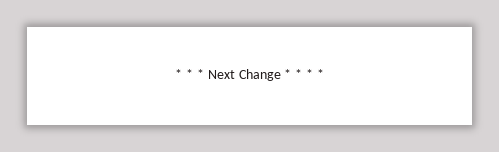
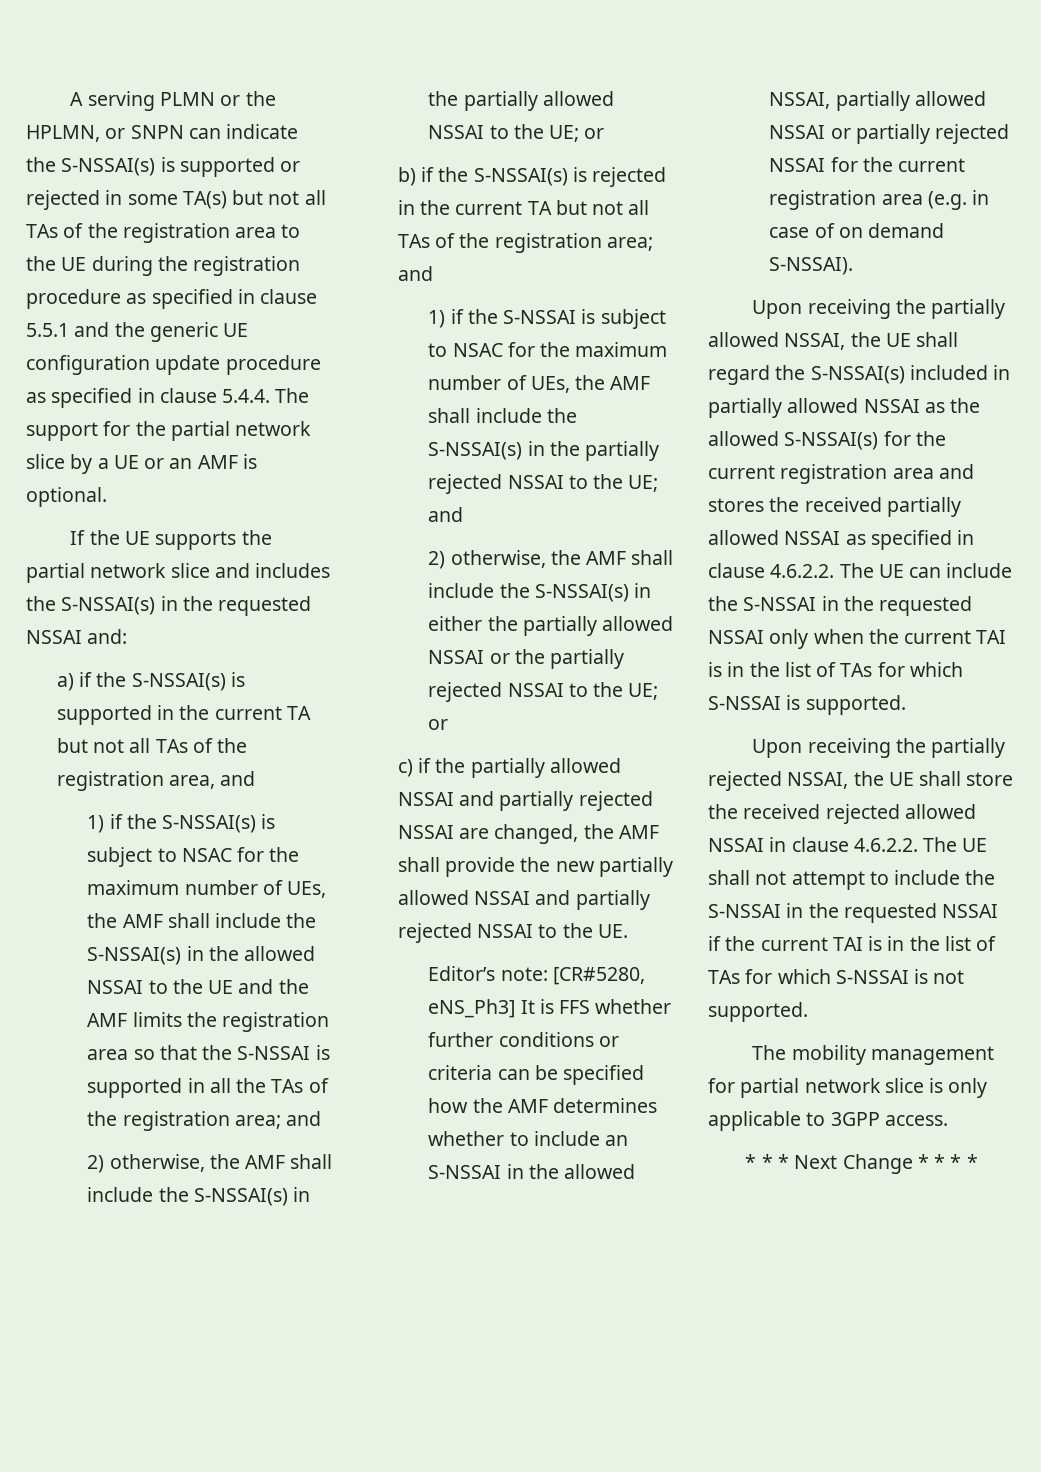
(175, 74) none -> [70,91,276,111] [26,124,299,142] [26,157,301,177] [26,190,326,210] [26,223,301,243] [26,256,301,276] [26,289,318,309] [26,322,249,342] [26,355,321,375] [26,388,310,408] [26,421,312,441] [26,454,257,474] [26,487,107,507] [70,530,272,550] [26,563,331,583] [26,596,312,616] [26,629,128,644] [56,672,245,691] [56,705,311,725] [56,738,248,753] [56,771,256,791] [87,814,276,833] [87,847,300,867] [87,880,327,898] [87,913,317,928] [87,946,316,965] [87,979,309,994] [87,1012,330,1032] [87,1045,330,1060] [87,1078,329,1098] [87,1111,322,1131] [87,1154,333,1173] [87,1187,311,1206] [428,91,614,111] [428,124,605,142] [397,167,667,187] [397,200,650,215] [397,233,653,253] [397,266,433,281] [428,309,666,329] [428,342,668,357] [428,375,651,393] [428,408,577,423] [428,441,660,461] [428,474,659,494] [428,507,464,522] [428,550,674,569] [428,583,652,602] [428,616,674,636] [428,649,625,669] [428,682,659,702] [428,719,449,730] [397,758,621,778] [397,791,653,811] [397,824,659,844] [397,857,673,877] [397,890,650,910] [397,923,628,943] [428,966,645,985] [428,999,672,1018] [428,1032,619,1047] [428,1065,645,1085] [428,1098,658,1113] [428,1131,629,1146] [428,1164,636,1179] [769,91,986,111] [769,124,1010,144] [769,157,966,172] [769,190,990,210] [769,223,945,238] [769,257,854,275] [752,299,1006,319] [708,332,959,350] [708,365,1011,385] [708,398,981,418] [708,431,946,450] [708,464,974,484] [708,497,961,517] [708,530,975,550] [708,563,1013,578] [708,596,973,616] [708,629,1007,649] [708,662,963,677] [708,695,906,715] [752,738,1006,758] [708,771,1014,791] [708,804,976,824] [708,837,988,852] [708,870,996,890] [708,903,999,923] [708,936,997,951] [708,969,965,984] [708,1002,808,1022] [752,1045,994,1065] [708,1078,988,1098] [708,1111,948,1131] A serving PLMN or the HPLMN, or SNPN can indicate the S-NSSAI(s) is supported or rejected in some TA(s) but not all TAs of the registration area to the UE during the registration procedure as specified in clause 5.5.1 and the generic UE configuration update procedure as specified in clause 5.4.4. The support for the partial network slice by a UE or an AMF is optional. // If the UE supports the partial network slice and includes the S-NSSAI(s) in the requested NSSAI and: // a) if the S-NSSAI(s) is supported in the current TA but not all TAs of the registration area, and // 1) if the S-NSSAI(s) is subject to NSAC for the maximum number of UEs, the AMF shall include the S-NSSAI(s) in the allowed NSSAI to the UE and the AMF limits the registration area so that the S-NSSAI is supported in all the TAs of the registration area; and // 2) otherwise, the AMF shall include the S-NSSAI(s) in the partially allowed NSSAI to the UE; or // b) if the S-NSSAI(s) is rejected in the current TA but not all TAs of the registration area; and // 1) if the S-NSSAI is subject to NSAC for the maximum number of UEs, the AMF shall include the S-NSSAI(s) in the partially rejected NSSAI to the UE; and // 2) otherwise, the AMF shall include the S-NSSAI(s) in either the partially allowed NSSAI or the partially rejected NSSAI to the UE; or // c) if the partially allowed NSSAI and partially rejected NSSAI are changed, the AMF shall provide the new partially allowed NSSAI and partially rejected NSSAI to the UE. // Editor’s note: [CR#5280, eNS_Ph3] It is FFS whether further conditions or criteria can be specified how the AMF determines whether to include an S-NSSAI in the allowed NSSAI, partially allowed NSSAI or partially rejected NSSAI for the current registration area (e.g. in case of on demand S-NSSAI). // Upon receiving the partially allowed NSSAI, the UE shall regard the S-NSSAI(s) included in partially allowed NSSAI as the allowed S-NSSAI(s) for the current registration area and stores the received partially allowed NSSAI as specified in clause 4.6.2.2. The UE can include the S-NSSAI in the requested NSSAI only when the current TAI is in the list of TAs for which S-NSSAI is supported. // Upon receiving the partially rejected NSSAI, the UE shall store the received rejected allowed NSSAI in clause 4.6.2.2. The UE shall not attempt to include the S-NSSAI in the requested NSSAI if the current TAI is in the list of TAs for which S-NSSAI is not supported. // The mobility management for partial network slice is only applicable to 3GPP access. //

